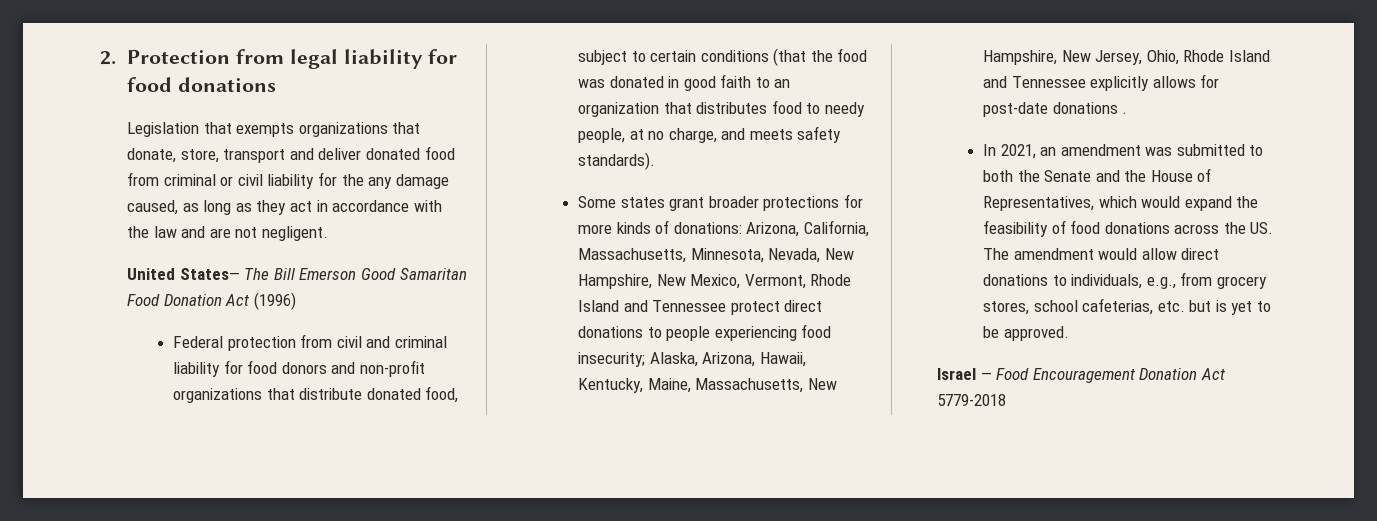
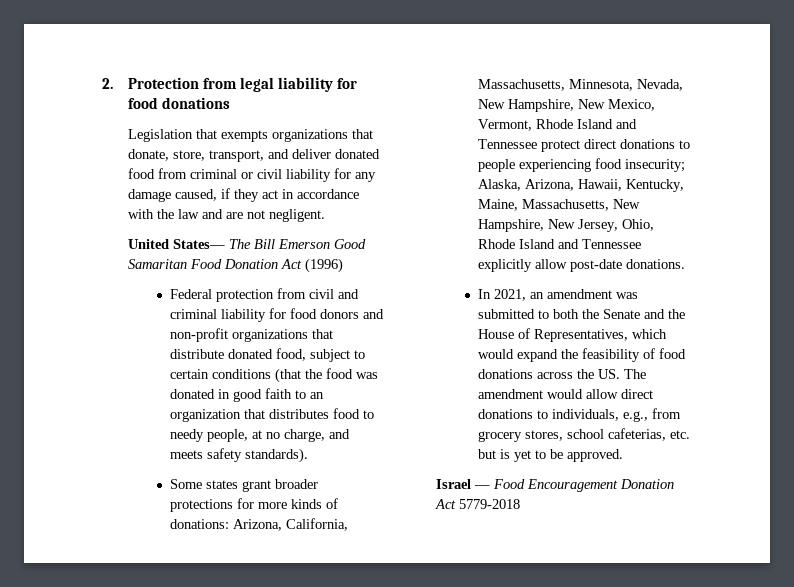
[223,149,286,163] transport -> [209,150,265,162] transport,
[341,174,364,186] the -> (352, 173) none
[182,200,252,215] as long as -> [221,188,231,199] if
[1152,74,1220,88] [982,102,1128,117] allows for post-date donations . -> [535,259,686,272] allow post-date donations.

